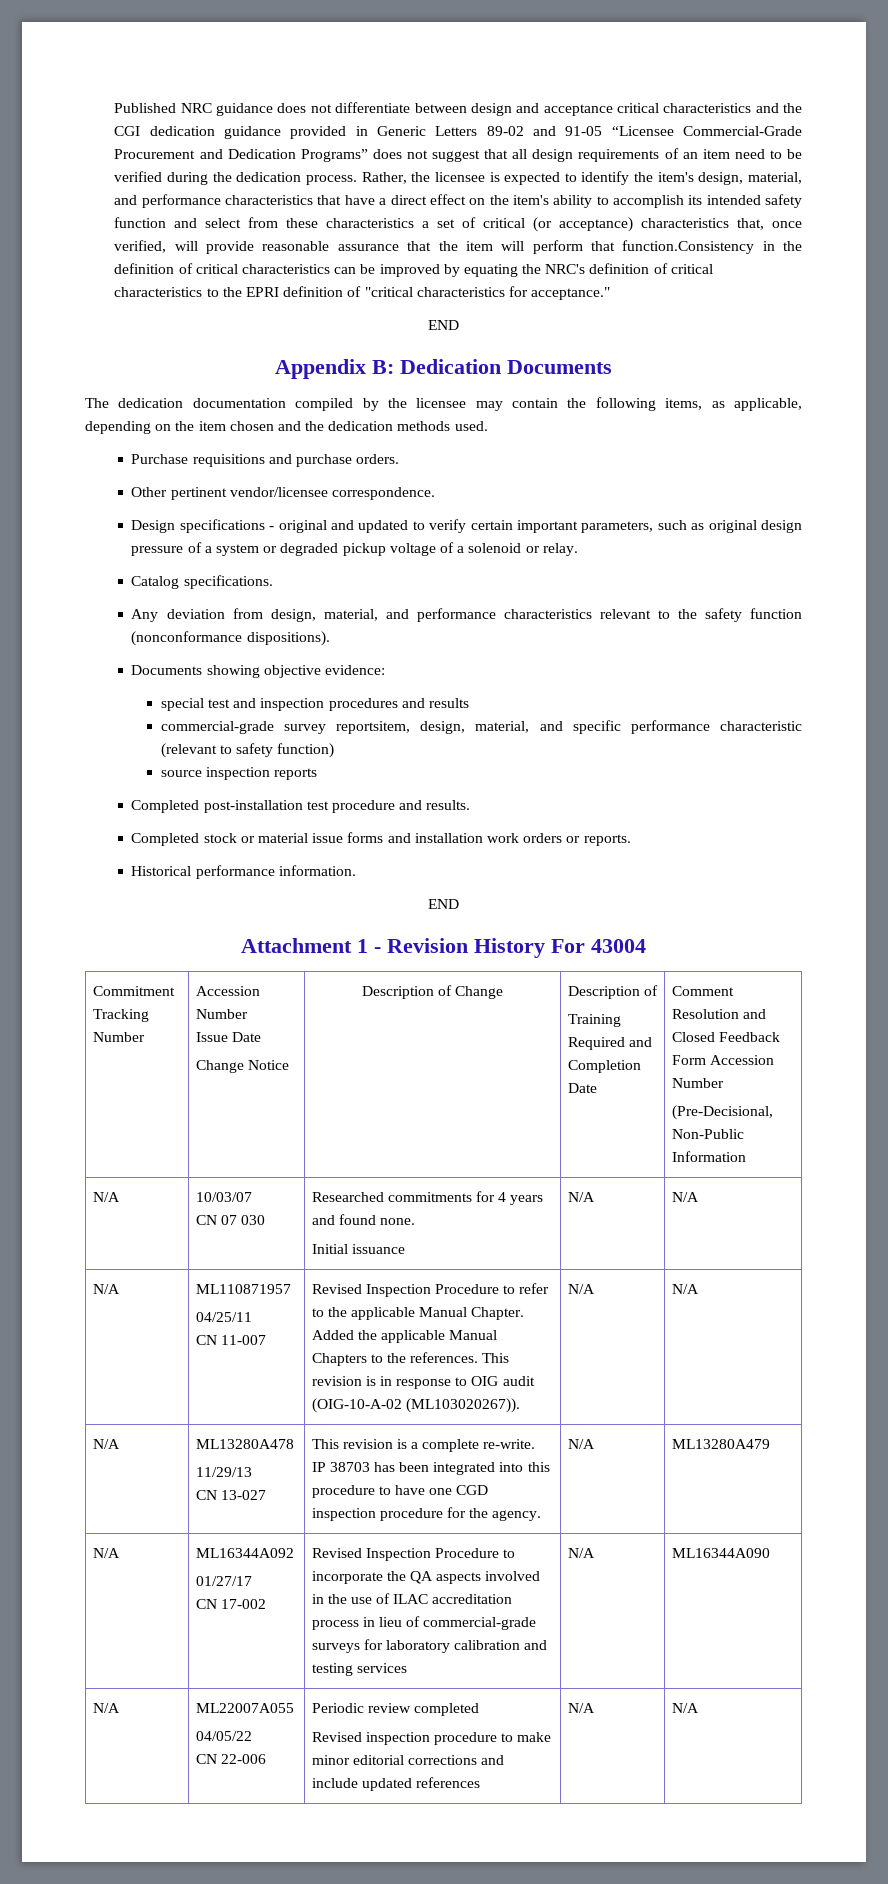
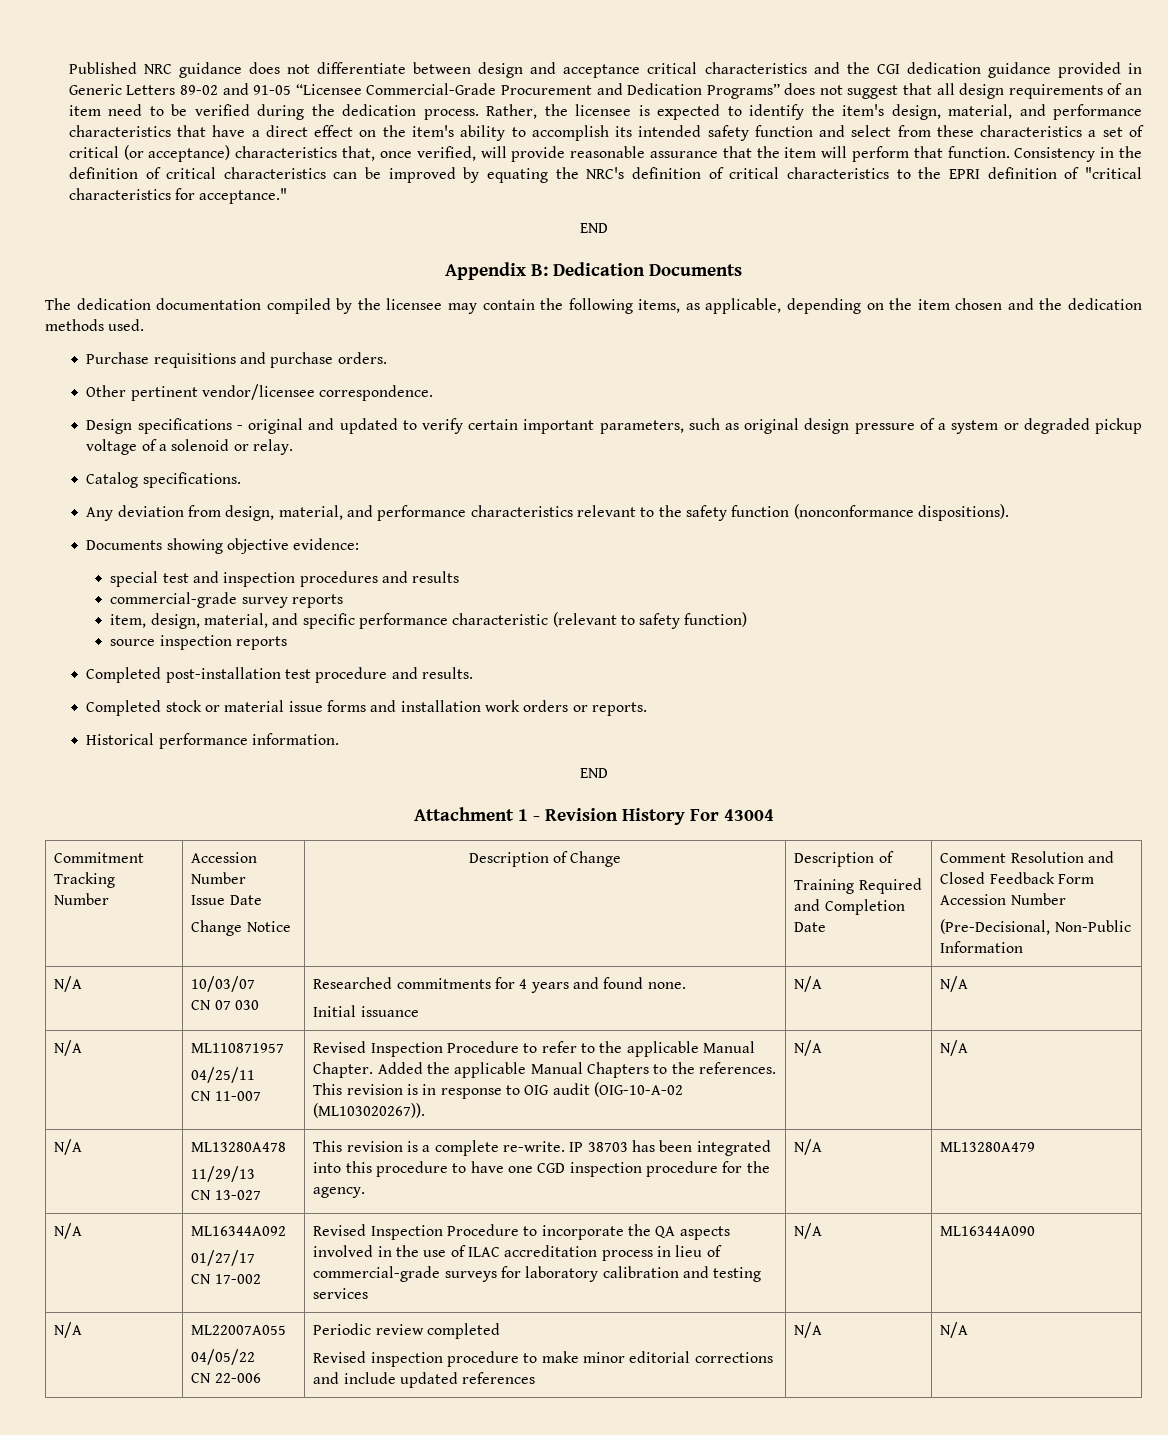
[622,240,755,254] function.Consistency -> [947,146,1096,162] function. Consistency
[336,721,411,734] reportsitem, -> [291,594,343,608] [110,614,147,628] reports // item,

